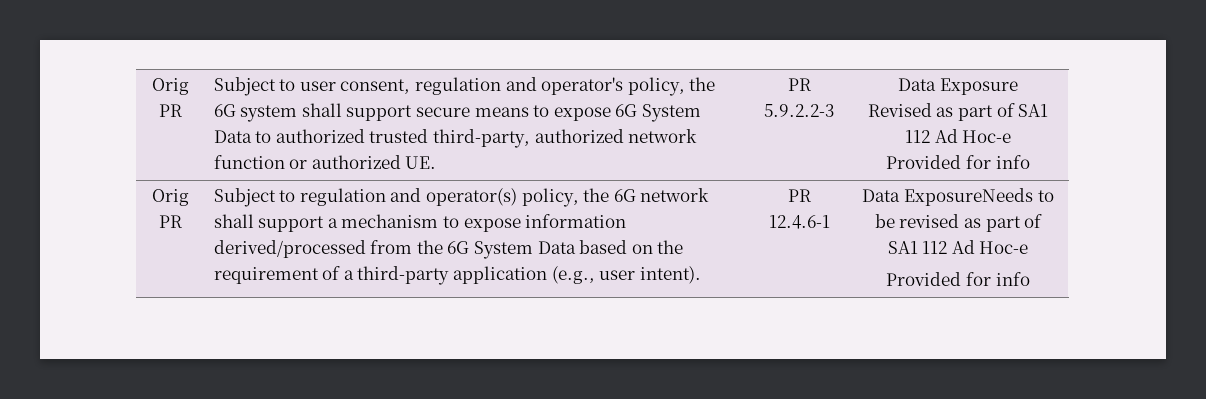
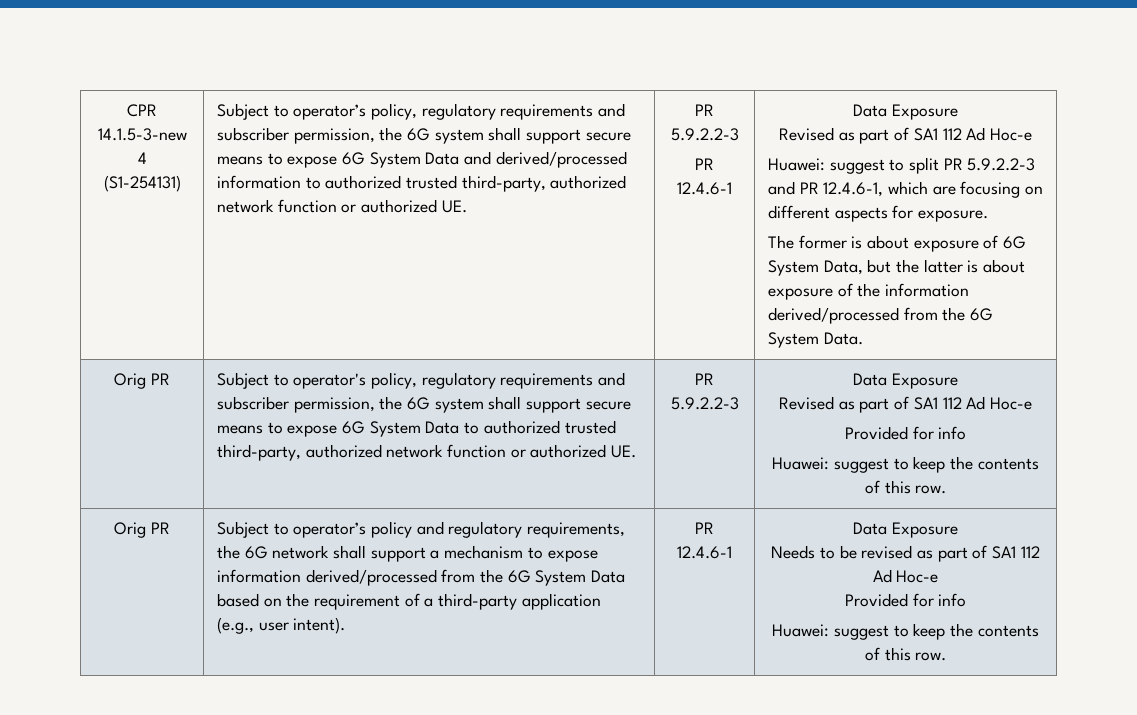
[151,78,189,95] [158,104,182,117] [213,77,685,96] Orig PR | Subject to user consent, regulation and operator's policy, -> [127,104,157,117] [97,128,187,141] [137,152,147,164] [103,175,181,192] [216,103,626,120] [216,127,631,144] [216,151,627,168] [216,175,627,192] [216,199,467,213] [695,104,714,116] [670,128,739,141] [695,158,714,170] [677,182,732,195] [853,104,958,120] [778,127,1033,144] [767,157,1036,174] [767,181,1044,198] [767,205,988,222] [767,235,1027,252] [767,259,1026,276] [767,283,969,300] [767,307,993,324] [767,332,863,348] [114,373,170,389] [216,372,626,389] [216,396,375,413] CPR 14.1.5-3-new 4 // (S1-254131) | Subject to operator’s policy, regulatory requirements and subscriber permission, the 6G system shall support secure means to expose 6G System Data and derived/processed information to authorized trusted third-party, authorized network function or authorized UE. | PR 5.9.2.2-3 // PR 12.4.6-1 | Data Exposure // Revised as part of SA1 112 Ad Hoc-e // Huawei: suggest to split PR 5.9.2.2-3 and PR 12.4.6-1, which are focusing on different aspects for exposure. // The former is about exposure of 6G System Data, but the latter is about exposure of the information derived/processed from the 6G System Data. // Orig PR | Subject to operator's policy, regulatory requirements and subscriber permission,
[151,189,189,206] [158,215,182,228] [213,188,579,207] // Orig PR | Subject to regulation and operator(s) policy, -> [772,456,1039,473] [864,480,947,494] [114,522,170,538] [216,521,626,538] // Huawei: suggest to keep the contents of this row. // Orig PR | Subject to operator’s policy and regulatory requirements,
[904,188,1033,206] ExposureNeeds -> [891,522,958,538] [771,545,816,559] Exposure // Needs
(1030, 279) none -> [772,623,1039,640] [864,647,947,661] // Huawei: suggest to keep the contents of this row.

